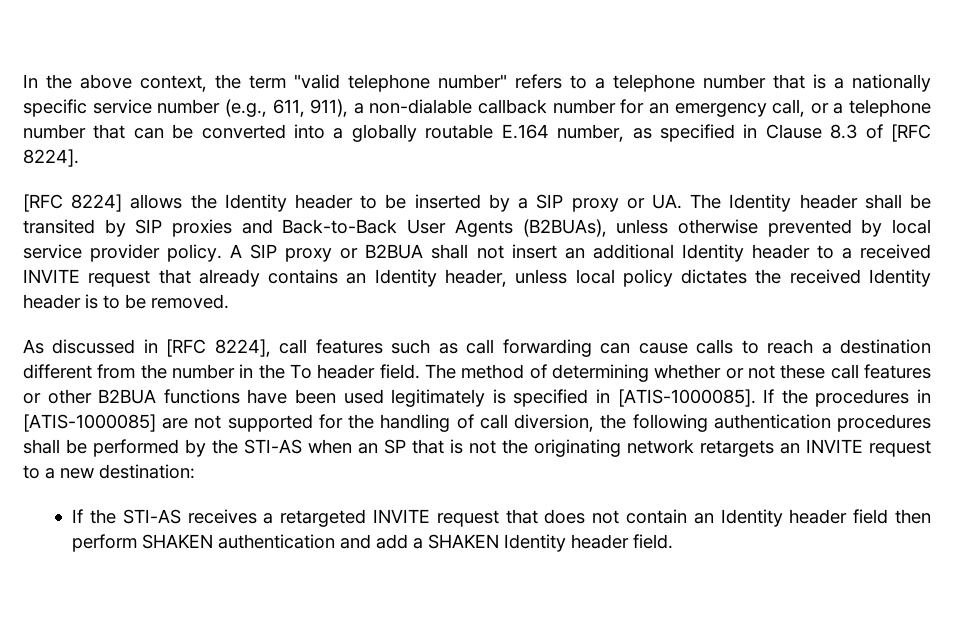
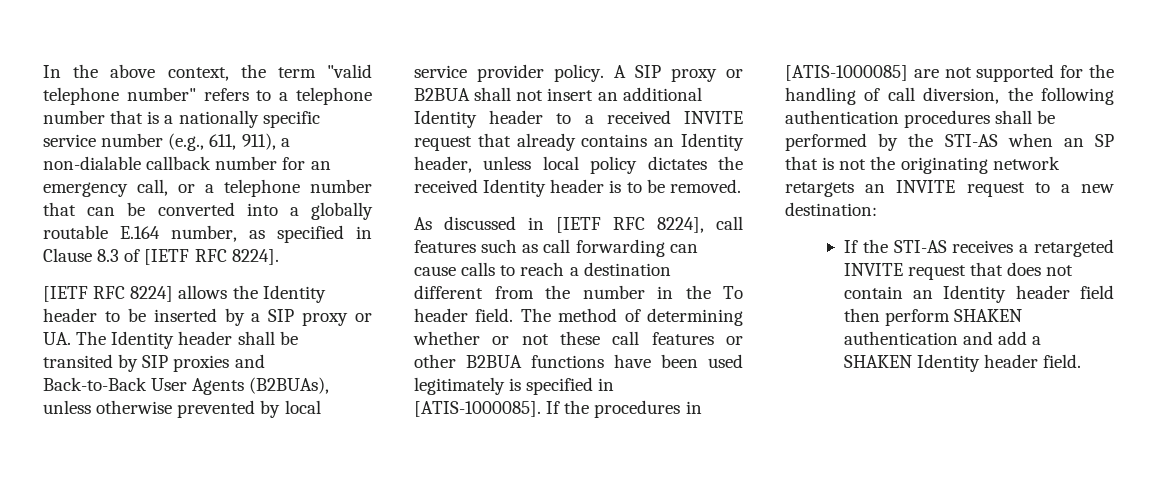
[890,124,931,142] [RFC -> [144,249,227,265] [IETF RFC
[23,194,63,212] [RFC -> [43,286,126,302] [IETF RFC
[166,339,207,357] [RFC -> [556,217,645,233] [IETF RFC

